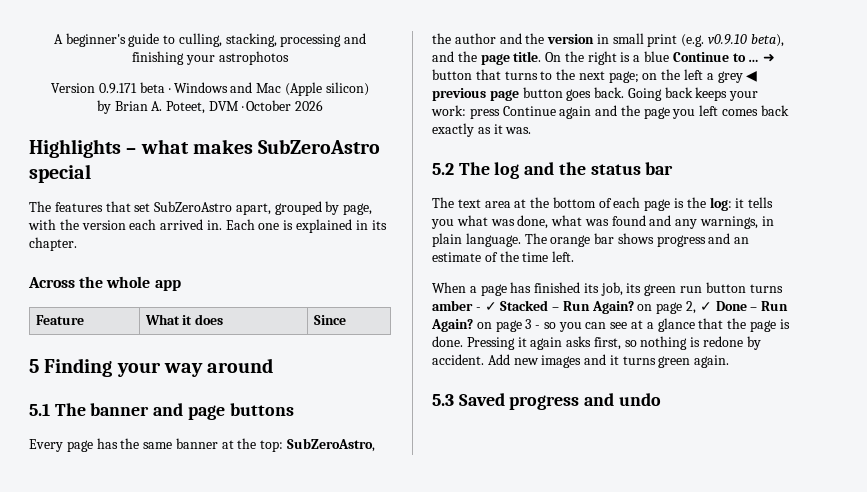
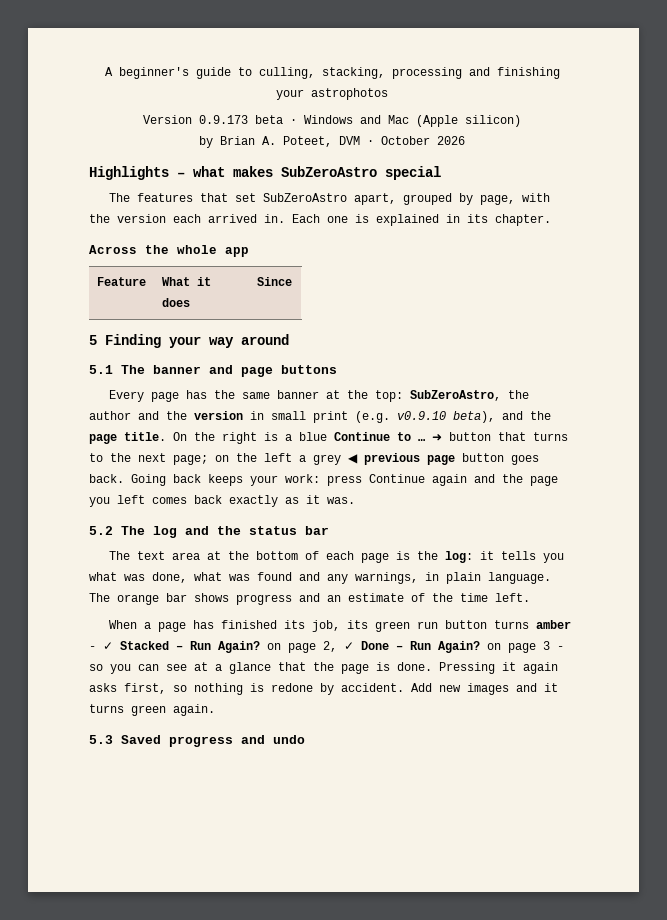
[99,83,138,94] 0.9.171 -> [199,115,248,124] 0.9.173

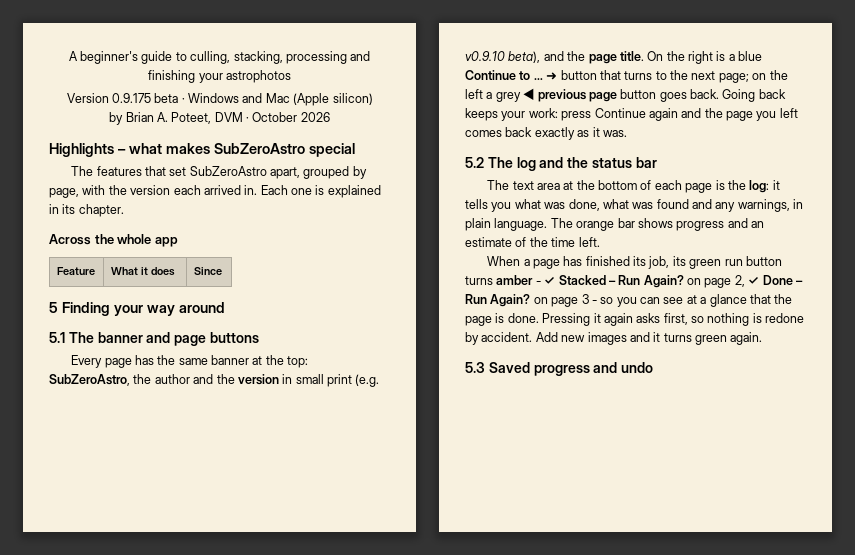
[199,115,248,124] 0.9.173 -> [111,93,151,103] 0.9.175

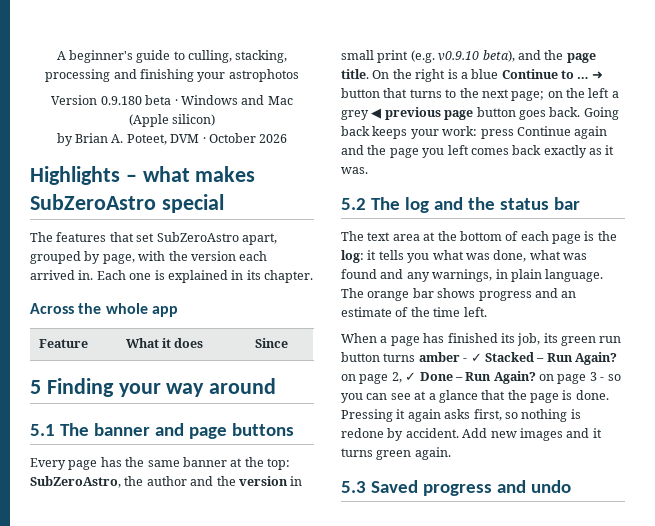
[111,93,151,103] 0.9.175 -> [100,96,142,105] 0.9.180

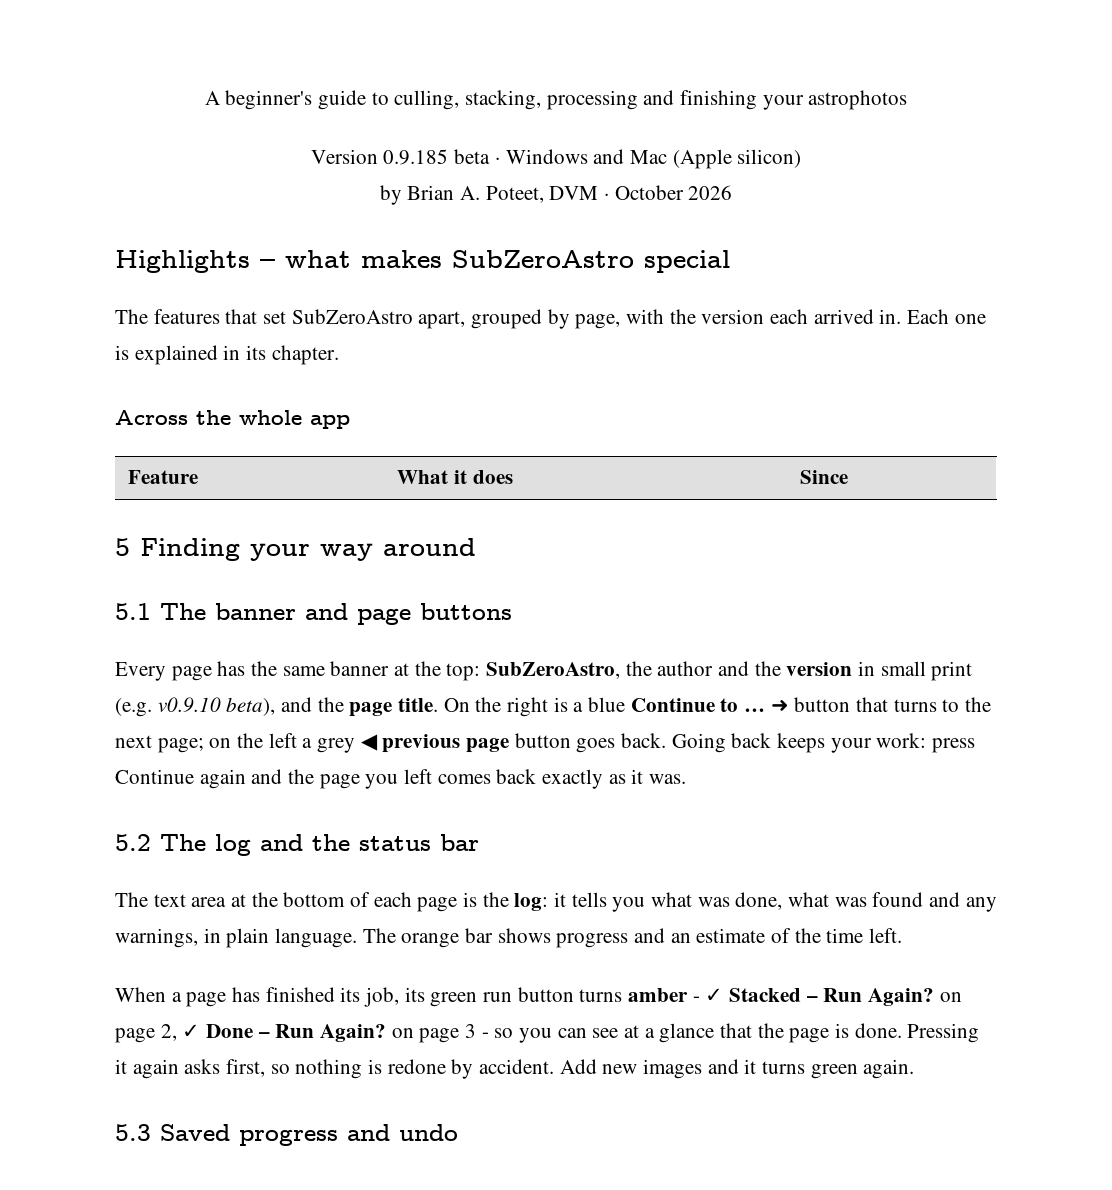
[100,96,142,105] 0.9.180 -> [383,149,449,165] 0.9.185

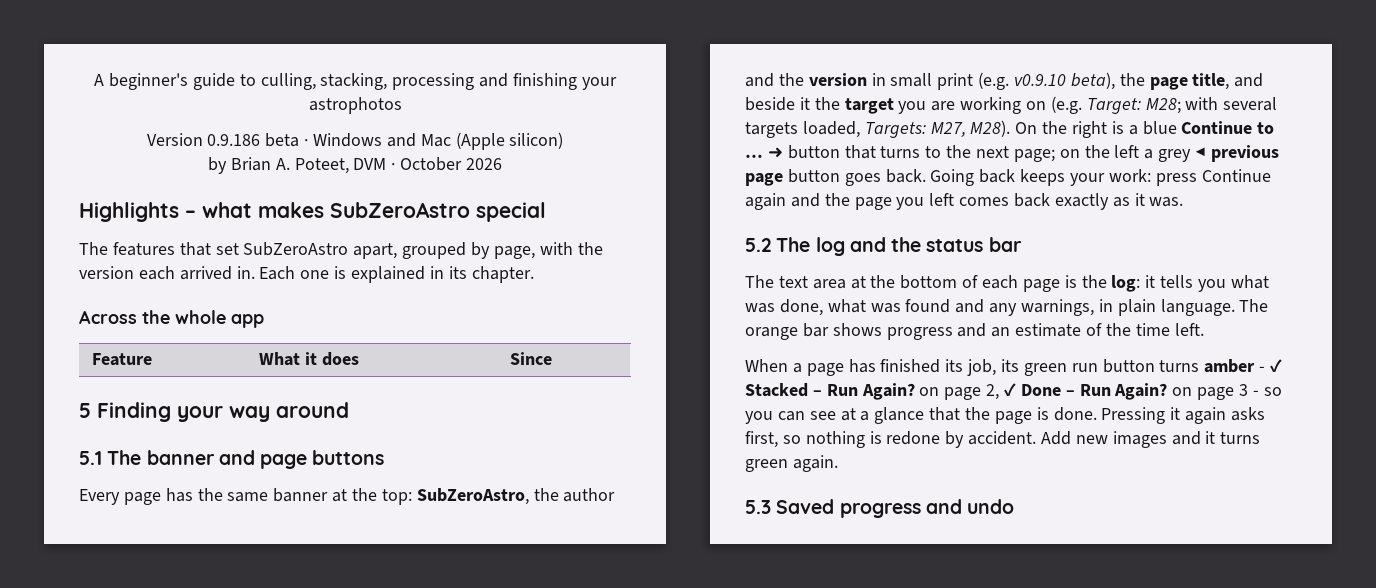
[383,149,449,165] 0.9.185 -> [207,134,261,146] 0.9.186
[281,697,439,717] and the page title. -> [1119,73,1264,90] [745,96,1278,114] [745,120,1011,138] the page title, and beside it the target you are working on (e.g. Target: M28; with several targets loaded, Targets: M27, M28).

